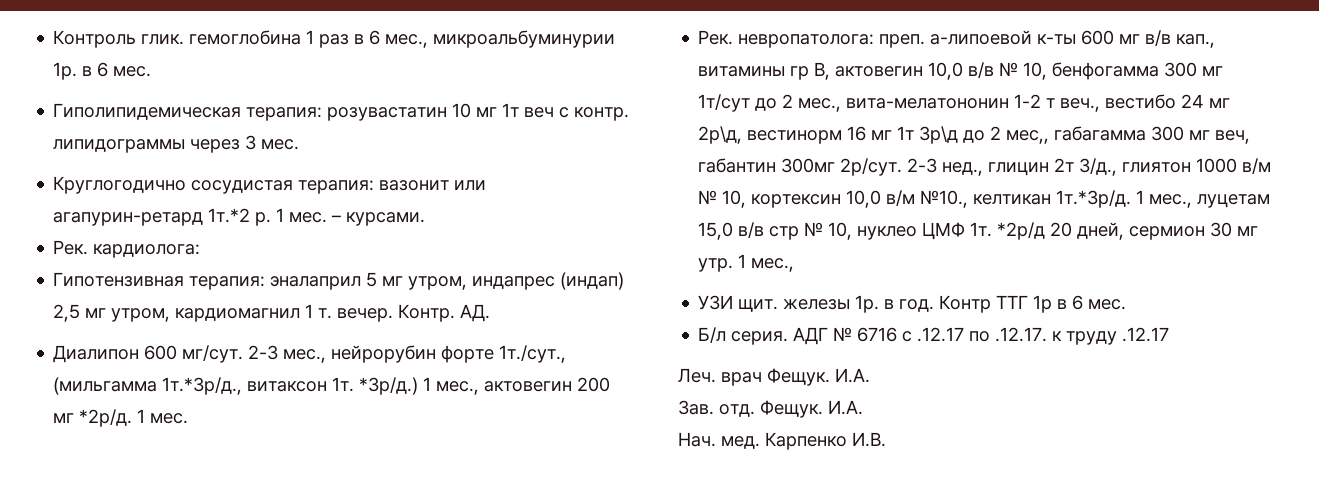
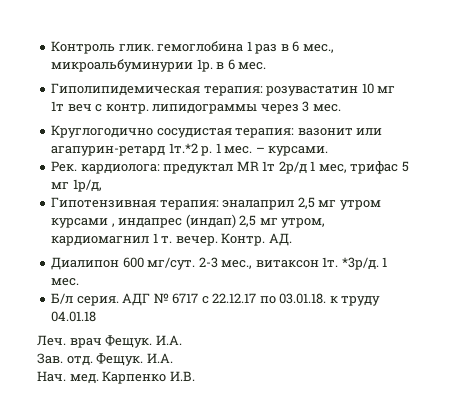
[53,272,468,290] // Гипотензивная терапия: эналаприл 5 мг утром, -> [163,161,409,174] [51,179,102,192] [51,197,381,210] [51,218,115,228] предуктал MR 1т 2р/д 1 мес, трифас 5 мг 1р/д, // Гипотензивная терапия: эналаприл 2,5 мг утром курсами ,
[331,345,567,363] [53,377,611,395] [53,409,189,427] [698,30,1216,48] [698,62,1224,80] [698,94,1231,112] [698,126,1251,144] [698,158,1272,176] [698,190,1271,208] [698,222,1259,240] [698,254,795,272] [698,295,1084,313] нейрорубин форте 1т./сут., (мильгамма 1т.*3р/д., витаксон 1т. *3р/д.) 1 мес., актовегин 200 мг *2р/д. 1 мес. // Рек. невропатолога: преп. а-липоевой к-ты 600 мг в/в кап., витамины гр В, актовегин 10,0 в/в № 10, бенфогамма 300 мг 1т/сут до 2 мес., вита-мелатононин 1-2 т веч., вестибо 24 мг 2р\д, вестинорм 16 мг 1т 3р\д до 2 мес,, габагамма 300 мг веч, габантин 300мг 2р/сут. 2-3 нед., глицин 2т 3/д., глиятон 1000 в/м № 10, кортексин 10,0 в/м №10., келтикан 1т.*3р/д. 1 мес., луцетам 15,0 в/в стр № 10, нуклео ЦМФ 1т. *2р/д 20 дней, сермион 30 мг утр. 1 мес., // УЗИ щит. железы 1р. в год. Контр ТТГ 1р в 6 -> [255,257,388,270] витаксон 1т. *3р/д. 1
[857,327,1048,342] 6716 с .12.17 по .12.17. -> [172,293,327,304] 6717 с 22.12.17 по 03.01.18.
[1122,327,1170,342] .12.17 -> [51,311,97,322] 04.01.18

